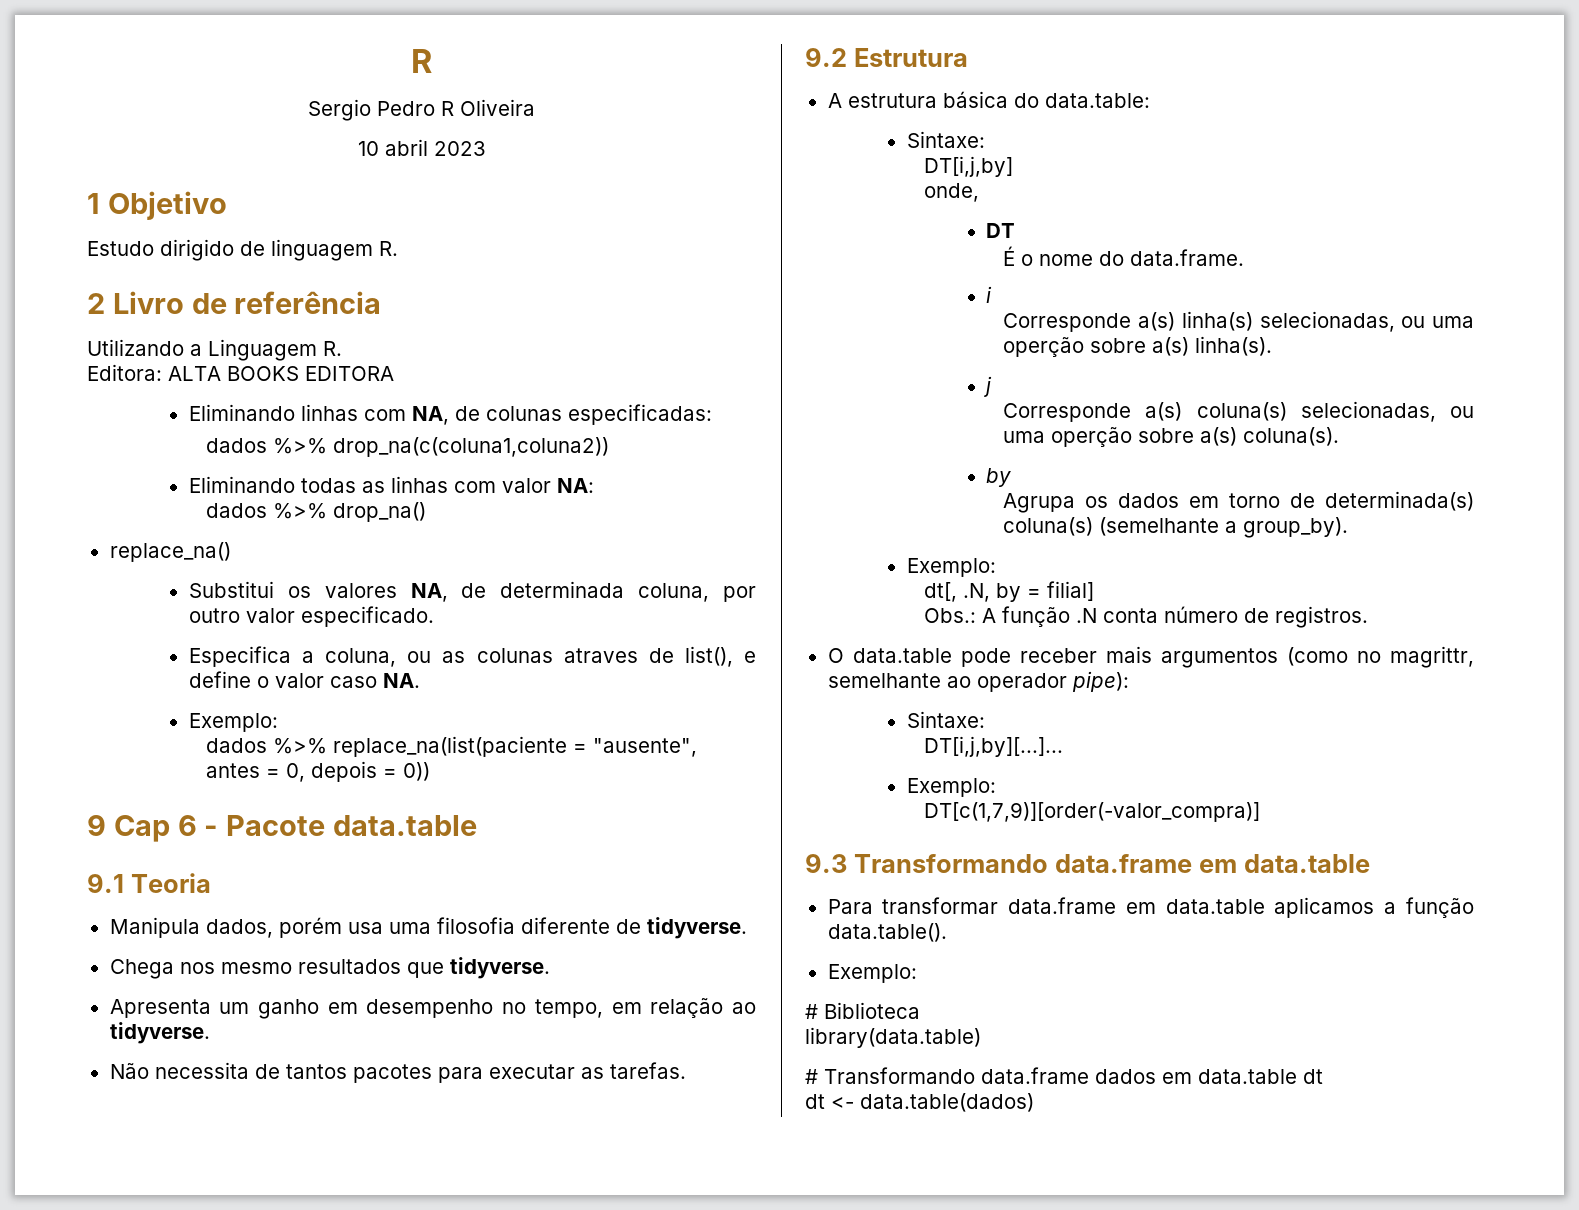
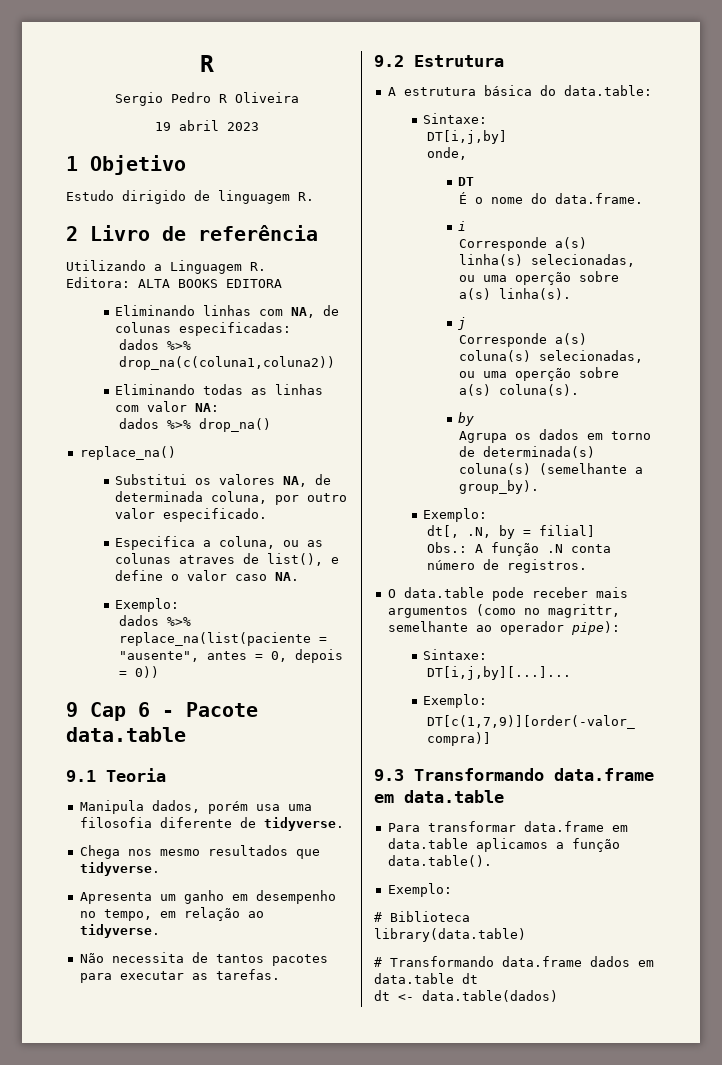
[357,141,379,156] 10 -> [155,122,171,131] 19

